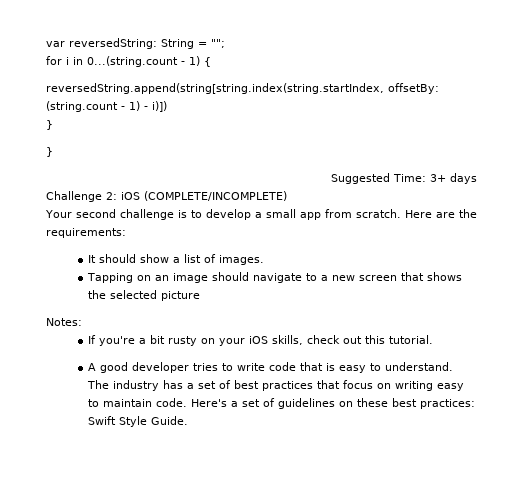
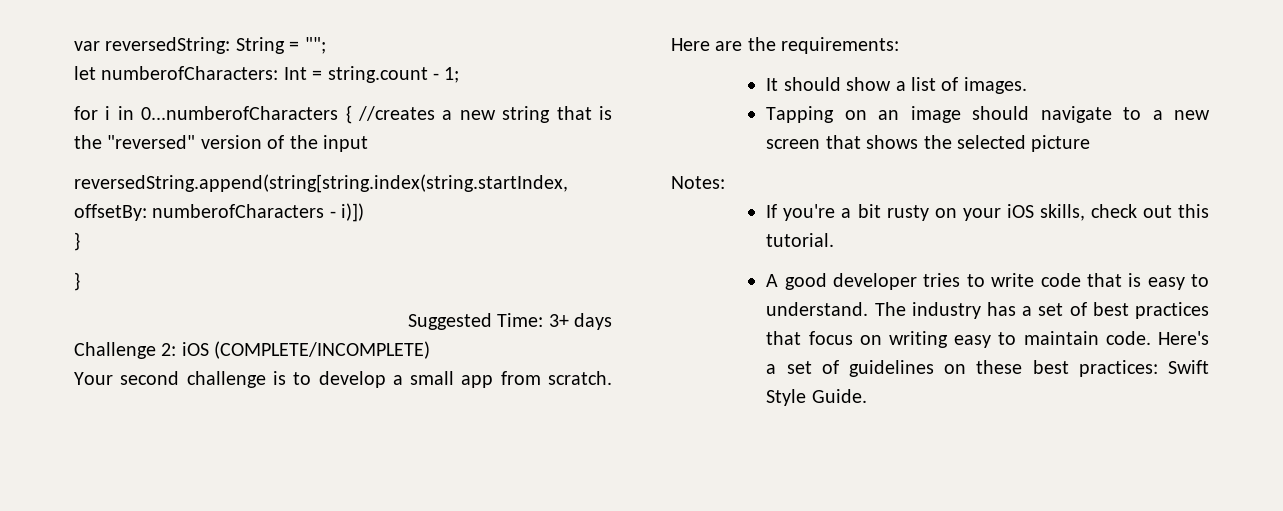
[46,56,211,67] for i in 0...(string.count - 1) { -> [74,66,460,83] [74,105,612,124] [74,135,368,152] let numberofCharacters: Int = string.count - 1; // for i in 0...numberofCharacters { //creates a new string that is the "reversed" version of the input
[46,101,140,112] (string.count - 1) -> [152,204,325,218] numberofCharacters

